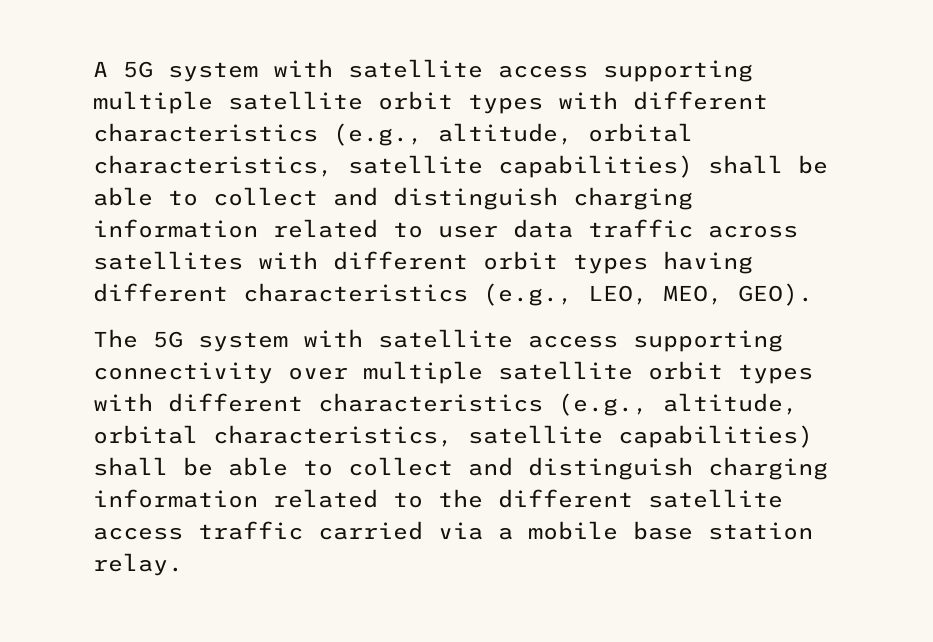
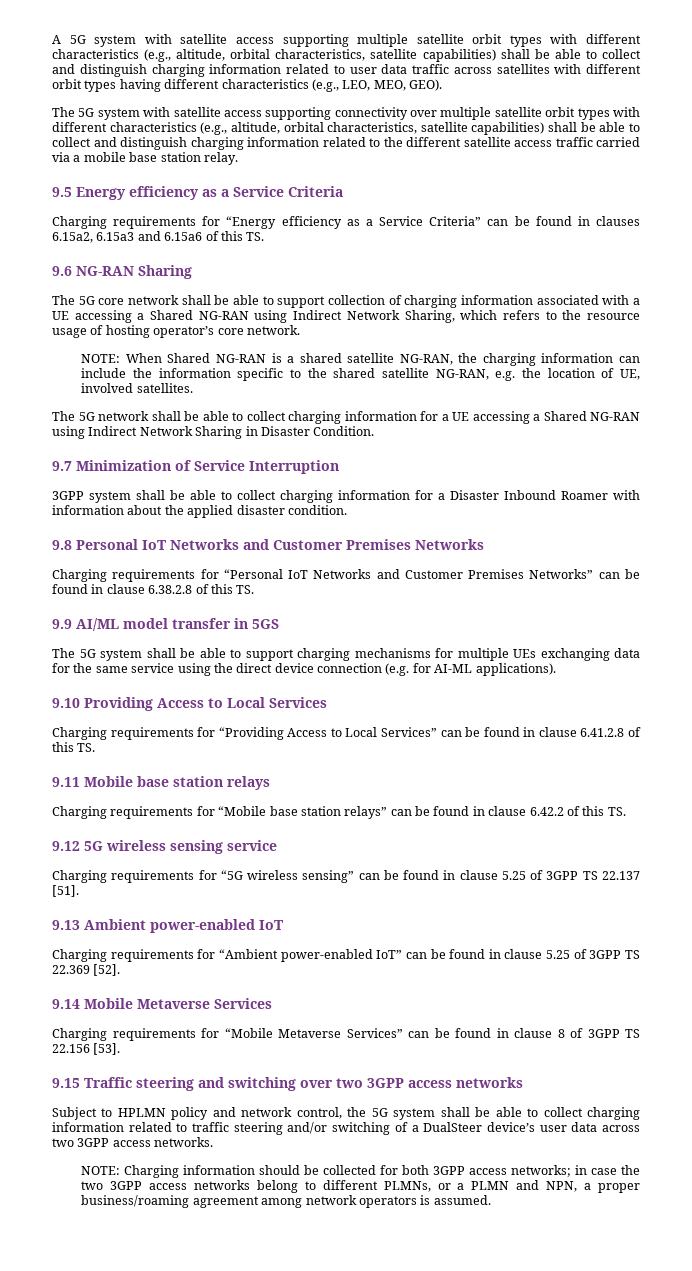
(183, 564) none -> [52,186,343,200] [52,216,640,229] [52,231,265,243] [52,265,192,279] [52,295,640,308] [52,310,640,323] [52,325,300,338] [81,353,640,366] [81,368,640,381] [81,383,193,393] [52,411,640,424] [52,426,375,439] [52,460,339,474] [52,490,640,503] [52,505,347,518] [52,539,484,550] [52,569,640,582] [52,584,255,594] [52,618,279,631] [52,648,640,661] [52,663,556,676] [52,697,327,711] [52,727,641,740] [52,742,96,752] [52,776,270,790] [52,806,626,819] [52,840,277,854] [52,870,640,883] [52,885,79,897] [52,919,283,933] [52,949,640,962] [52,964,121,976] [52,998,272,1009] [52,1028,640,1041] [52,1043,121,1055] [52,1077,523,1091] [52,1107,640,1120] [52,1122,640,1135] [52,1137,214,1147] [81,1165,640,1178] [81,1180,640,1193] [81,1195,491,1208] // 9.5 Energy efficiency as a Service Criteria // Charging requirements for “Energy efficiency as a Service Criteria” can be found in clauses 6.15a2, 6.15a3 and 6.15a6 of this TS. // 9.6 NG-RAN Sharing // The 5G core network shall be able to support collection of charging information associated with a UE accessing a Shared NG-RAN using Indirect Network Sharing, which refers to the resource usage of hosting operator’s core network. // NOTE: When Shared NG-RAN is a shared satellite NG-RAN, the charging information can include the information specific to the shared satellite NG-RAN, e.g. the location of UE, involved satellites. // The 5G network shall be able to collect charging information for a UE accessing a Shared NG-RAN using Indirect Network Sharing in Disaster Condition. // 9.7 Minimization of Service Interruption // 3GPP system shall be able to collect charging information for a Disaster Inbound Roamer with information about the applied disaster condition. // 9.8 Personal IoT Networks and Customer Premises Networks // Charging requirements for “Personal IoT Networks and Customer Premises Networks” can be found in clause 6.38.2.8 of this TS. // 9.9 AI/ML model transfer in 5GS // The 5G system shall be able to support charging mechanisms for multiple UEs exchanging data for the same service using the direct device connection (e.g. for AI-ML applications). // 9.10 Providing Access to Local Services // Charging requirements for “Providing Access to Local Services” can be found in clause 6.41.2.8 of this TS. // 9.11 Mobile base station relays // Charging requirements for “Mobile base station relays” can be found in clause 6.42.2 of this TS. // 9.12 5G wireless sensing service // Charging requirements for “5G wireless sensing” can be found in clause 5.25 of 3GPP TS 22.137 [51]. // 9.13 Ambient power-enabled IoT // Charging requirements for “Ambient power-enabled IoT” can be found in clause 5.25 of 3GPP TS 22.369 [52]. // 9.14 Mobile Metaverse Services // Charging requirements for “Mobile Metaverse Services” can be found in clause 8 of 3GPP TS 22.156 [53]. // 9.15 Traffic steering and switching over two 3GPP access networks // Subject to HPLMN policy and network control, the 5G system shall be able to collect charging information related to traffic steering and/or switching of a DualSteer device’s user data across two 3GPP access networks. // NOTE: Charging information should be collected for both 3GPP access networks; in case the two 3GPP access networks belong to different PLMNs, or a PLMN and NPN, a proper business/roaming agreement among network operators is assumed.

